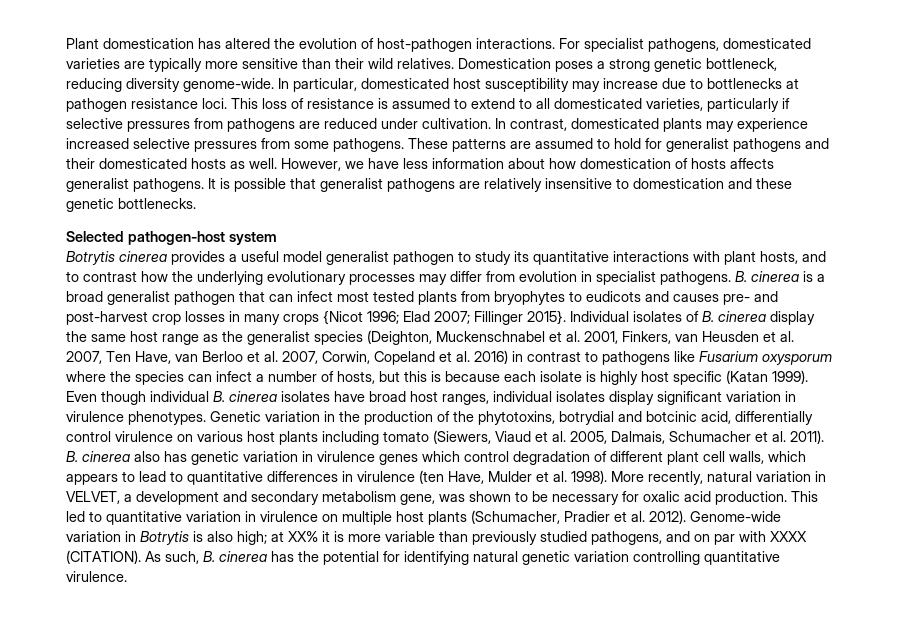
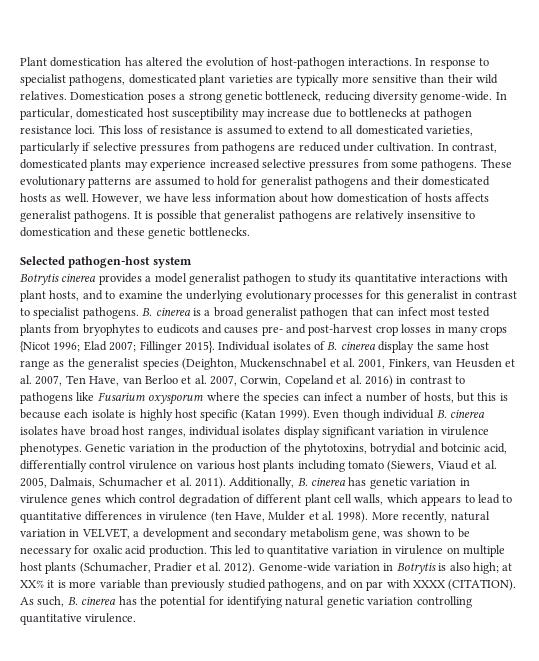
[559,38,580,49] For -> [415,58,490,69] In response to
(811, 43) none -> [199,74,226,86] plant
(448, 143) none -> [20,176,86,188] evolutionary
[241,251,279,262] useful -> (152, 279) none
[83,271,168,282] contrast how -> [118,291,163,299] examine
[419,271,592,285] may differ from evolution in -> [366,290,517,302] [20,308,30,316] for this generalist in contrast to
[66,451,160,462] B. cinerea also -> [229,477,346,489] Additionally, B. cinerea

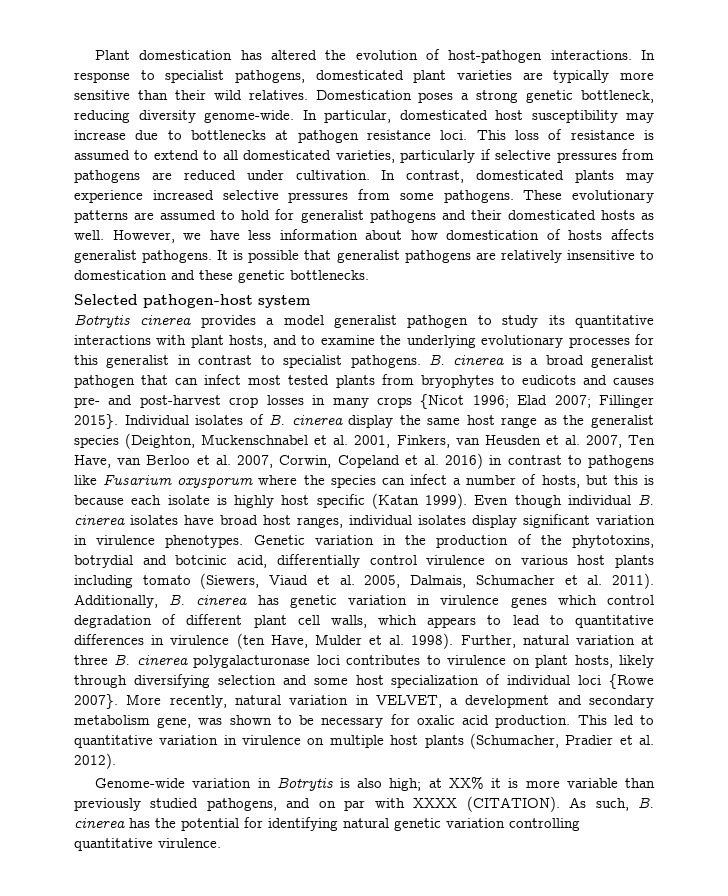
(369, 517) none -> [460,635,655,648] [74,654,654,668] [74,674,654,689] [74,694,118,709] Further, natural variation at three B. cinerea polygalacturonase loci contributes to virulence on plant hosts, likely through diversifying selection and some host specialization of individual loci {Rowe 2007}.
(256, 568) none -> (116, 761) //

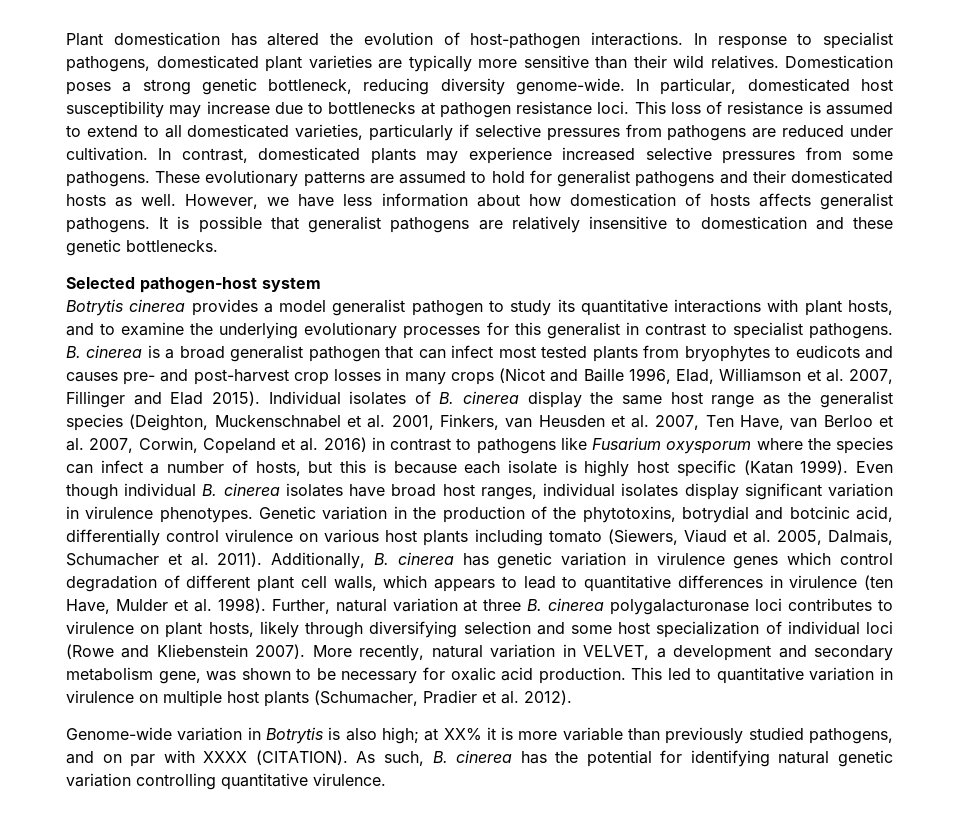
[420,394,654,409] [74,414,118,429] {Nicot 1996; Elad 2007; Fillinger 2015}. -> [499,368,894,384] [66,391,260,408] (Nicot and Baille 1996, Elad, Williamson et al. 2007, Fillinger and Elad 2015).
[608,674,654,689] [74,694,118,709] {Rowe 2007}. -> [66,644,306,659] (Rowe and Kliebenstein 2007).

